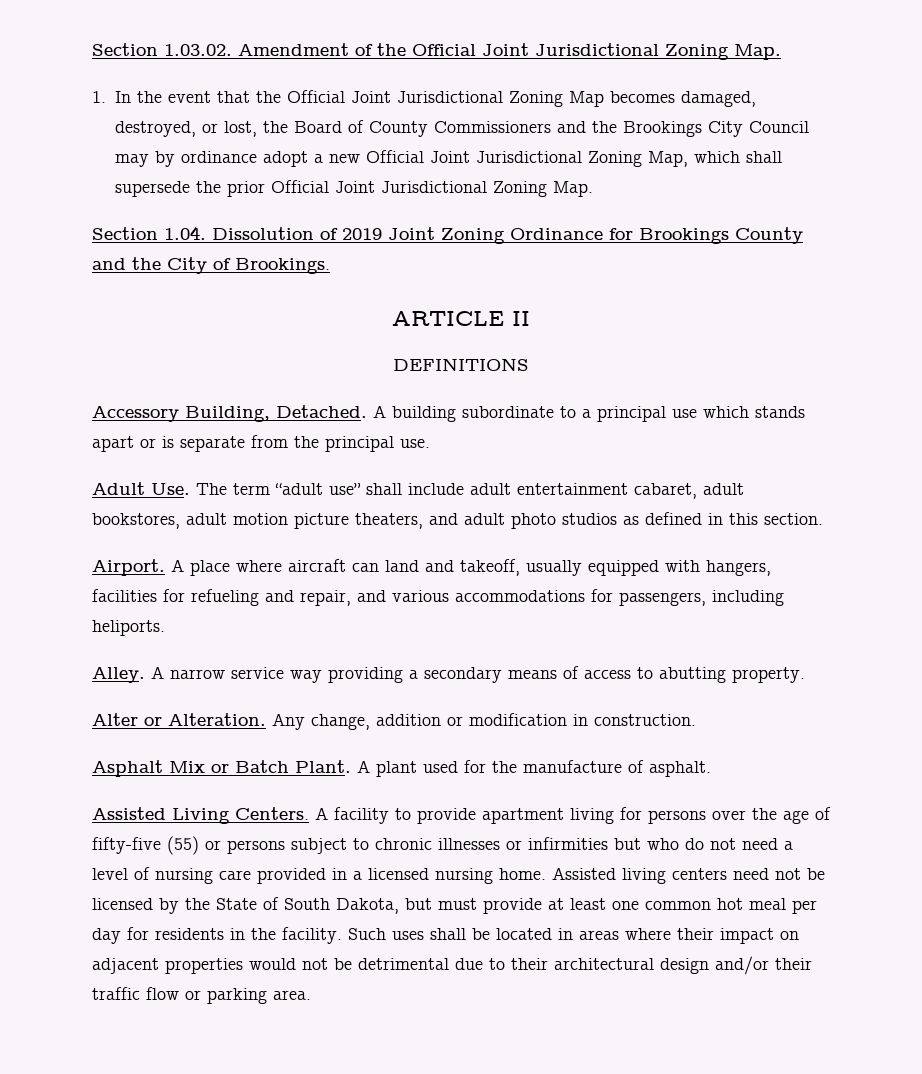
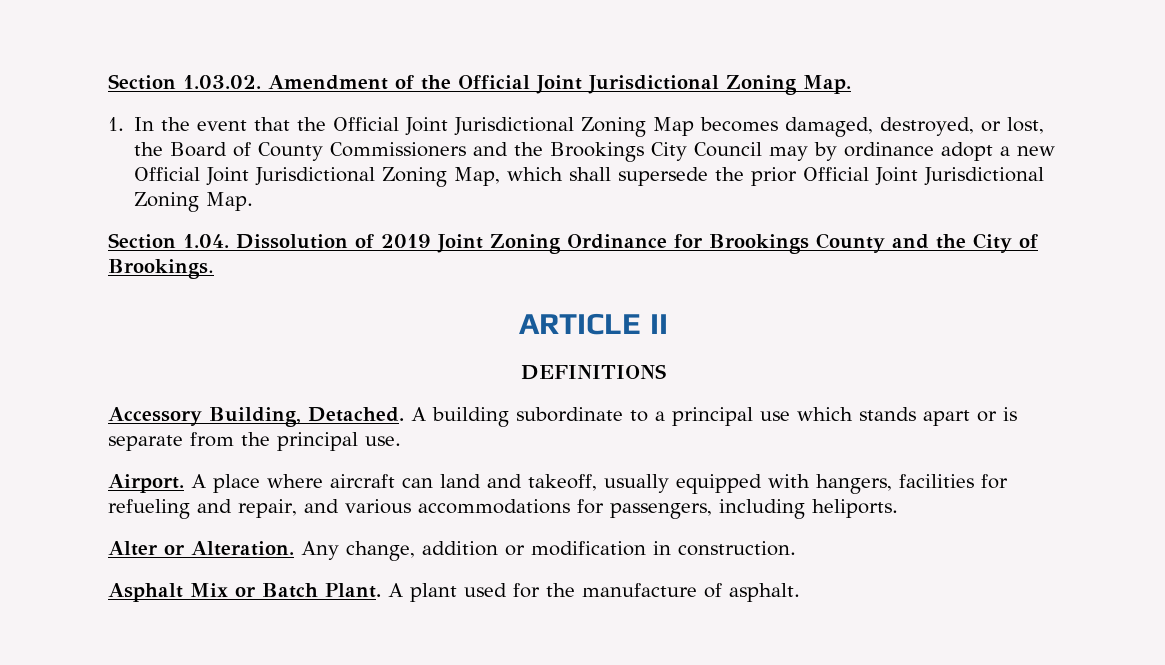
[92,482,744,499] [92,512,823,529] // Adult Use. The term “adult use” shall include adult entertainment cabaret, adult bookstores, adult motion picture theaters, and adult photo studios as defined in this section. -> (401, 441) none
[92,666,805,683] // Alley. A narrow service way providing a secondary means of access to abutting property. -> (898, 508) none
[92,807,831,824] [92,836,793,855] [92,867,825,884] [92,897,817,914] [92,927,799,944] [92,956,812,975] [92,987,311,1004] // Assisted Living Centers. A facility to provide apartment living for persons over the age of fifty-five (55) or persons subject to chronic illnesses or infirmities but who do not need a level of nursing care provided in a licensed nursing home. Assisted living centers need not be licensed by the State of South Dakota, but must provide at least one common hot meal per day for residents in the facility. Such uses shall be located in areas where their impact on adjacent properties would not be detrimental due to their architectural design and/or their traffic flow or parking area. -> (800, 592) none

